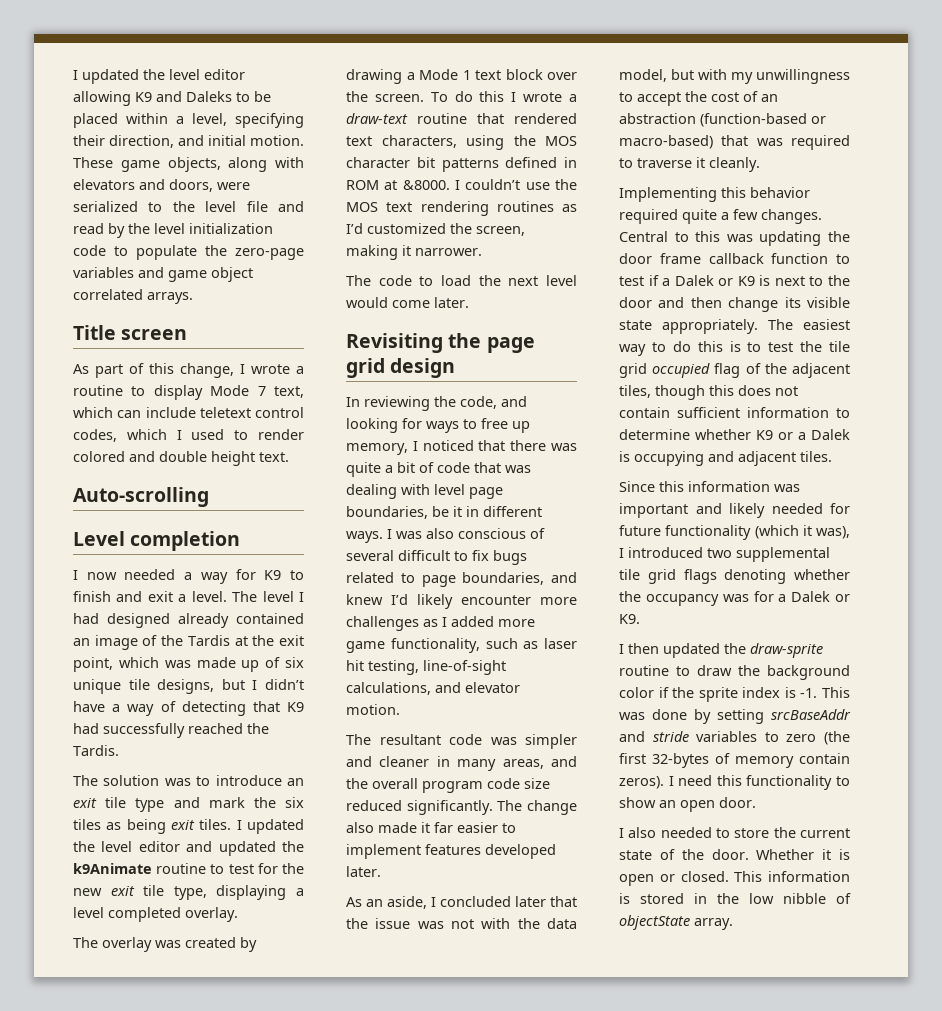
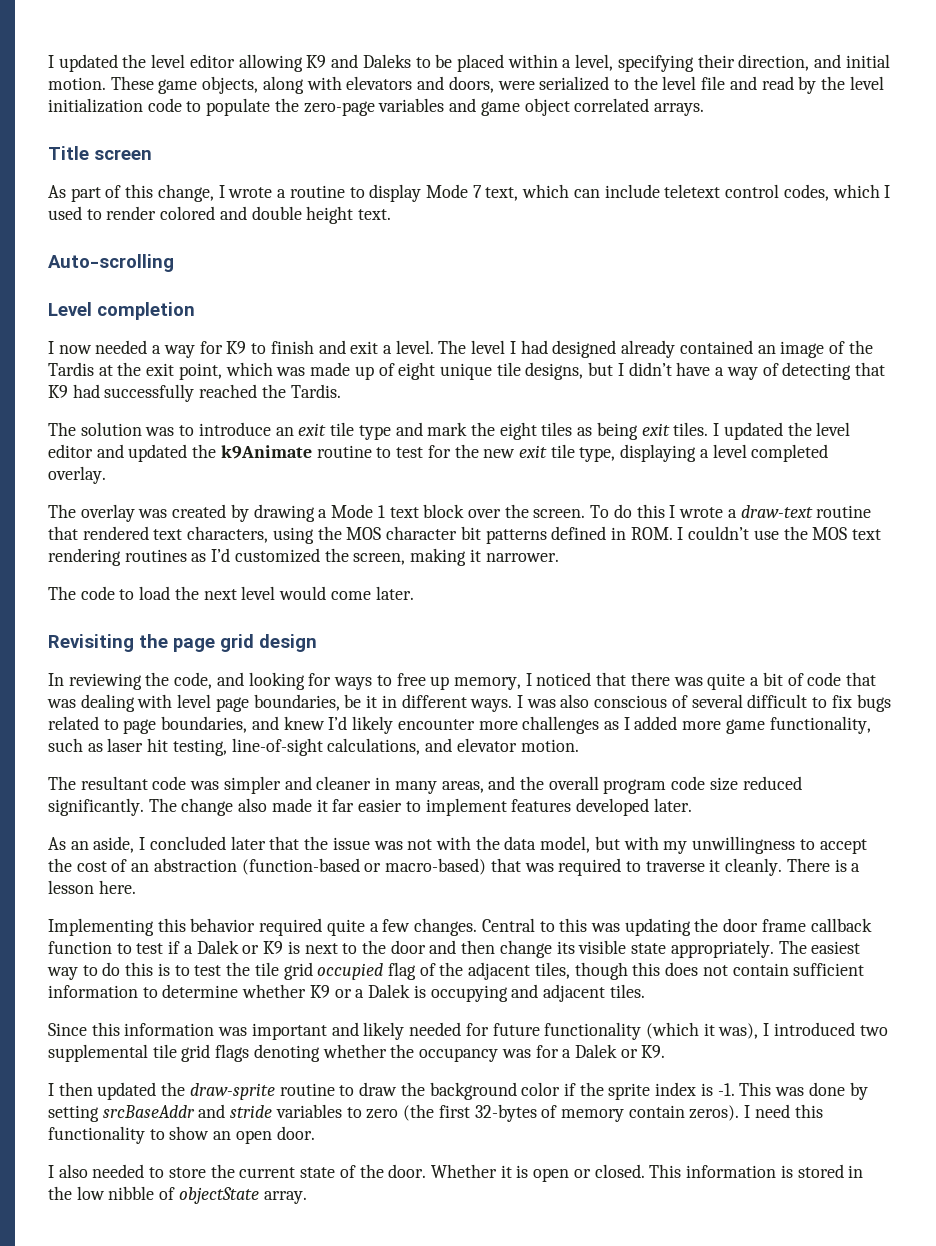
[285,657,304,668] six -> [398,362,436,380] eight
[285,797,304,808] six -> [499,422,537,440] eight
[346,180,450,190] ROM at &8000. -> [630,527,673,540] ROM.
(760, 164) none -> [786,858,861,872] [48,880,136,894] There is a lesson here.

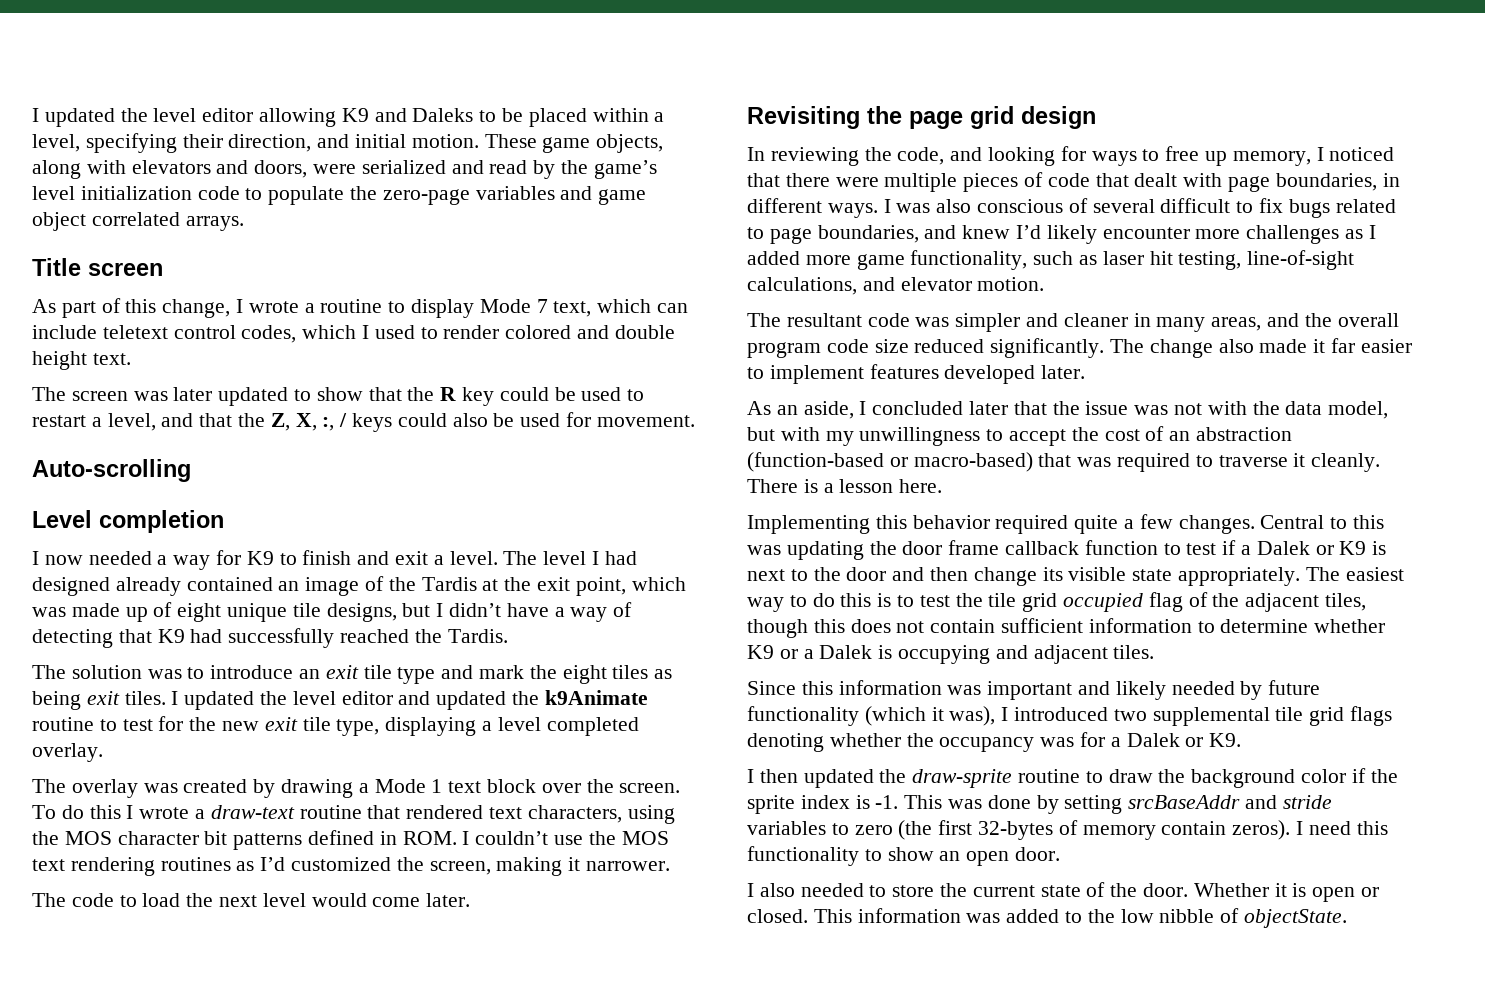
[613,76,726,90] to the level file -> (446, 167) none
(846, 83) none -> [593,160,657,179] game’s
(392, 214) none -> [32,387,645,406] [32,412,695,432] // The screen was later updated to show that the R key could be used to restart a level, and that the Z, X, :, / keys could also be used for movement.
[673,672,876,690] [47,694,378,712] was quite a bit of code that was dealing with level page boundaries, be it -> [835,172,1377,192] were multiple pieces of code that dealt with page boundaries,
[465,1023,489,1036] for -> [1240,681,1263,700] by
[780,1164,864,1178] is stored in -> [966,909,1083,923] was added to
[178,1187,307,1204] objectState array. -> [1244,909,1348,928] objectState.

